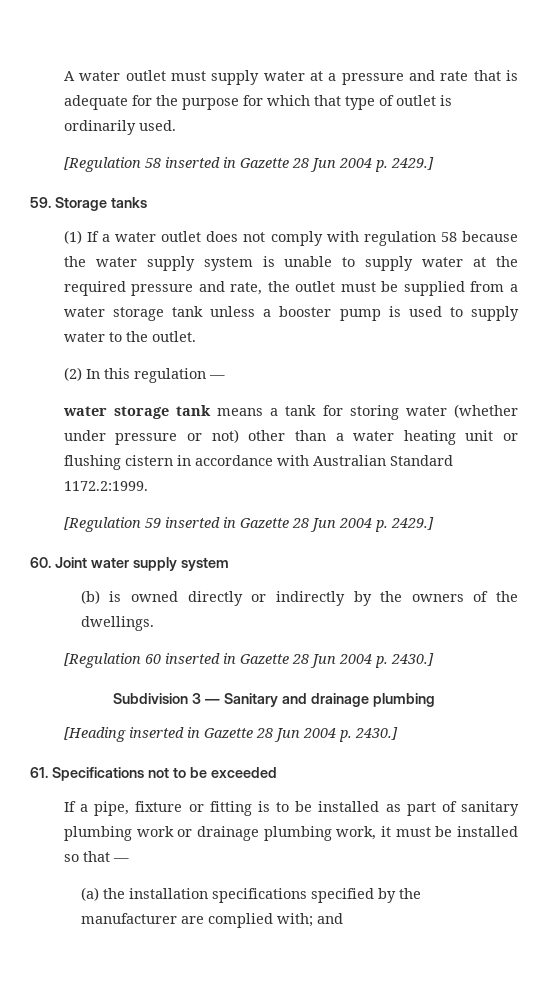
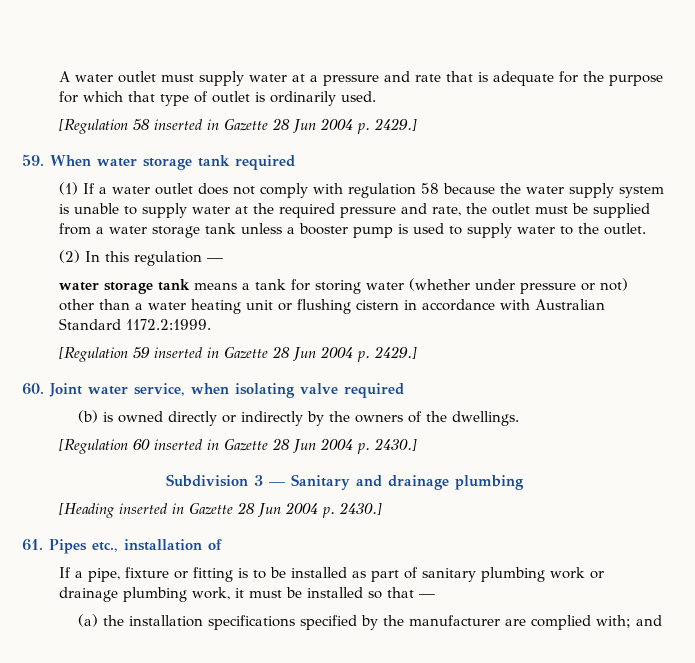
[54,197,147,211] Storage tanks -> [50,155,295,170] When water storage tank required
[132,557,229,571] supply system -> [134,383,404,398] service, when isolating valve required
[51,767,277,781] Specifications not to be exceeded -> [49,539,222,554] Pipes etc., installation of

